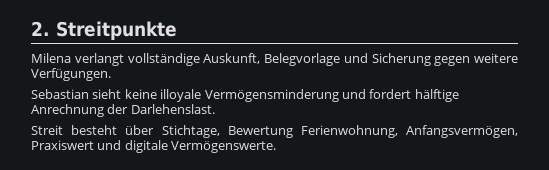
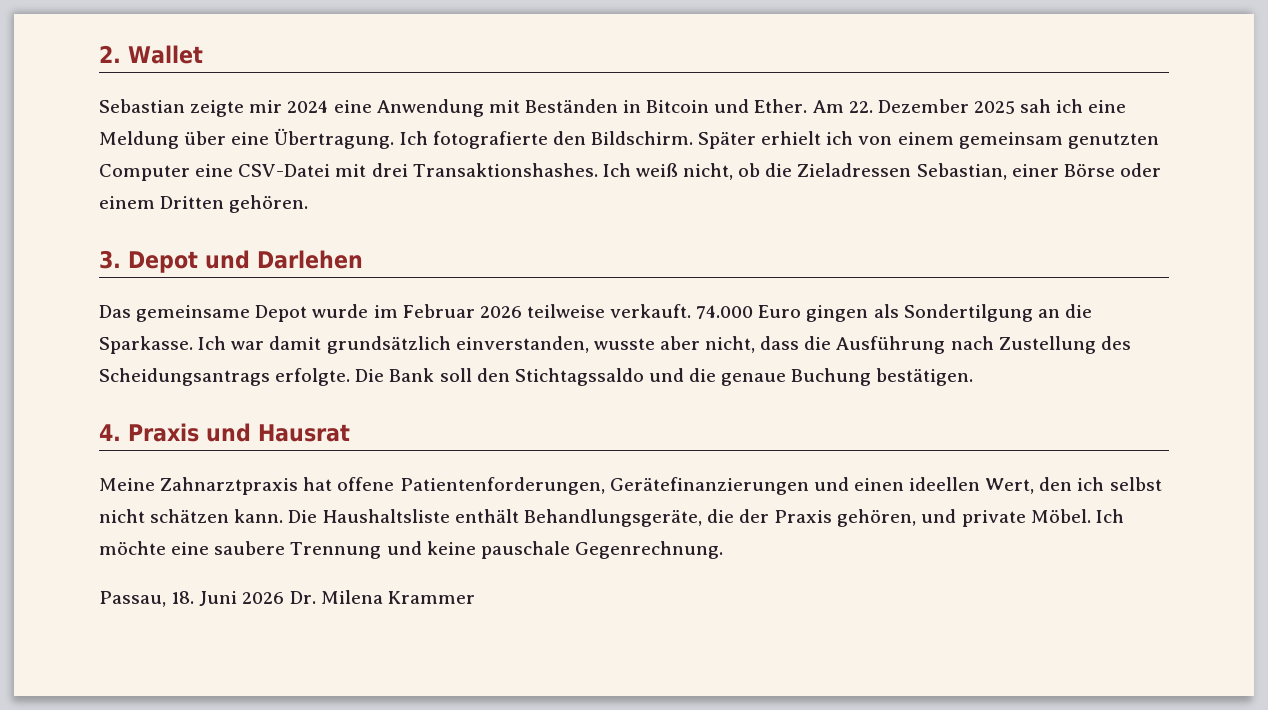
[56,21,177,40] [31,53,518,66] [31,68,111,81] [31,89,459,102] [31,104,215,117] [31,125,518,138] [31,140,277,153] Streitpunkte // Milena verlangt vollständige Auskunft, Belegvorlage und Sicherung gegen weitere Verfügungen. // Sebastian sieht keine illoyale Vermögensminderung und fordert hälftige Anrechnung der Darlehenslast. // Streit besteht über Stichtage, Bewertung Ferienwohnung, Anfangsvermögen, Praxiswert und digitale Vermögenswerte. -> [128,45,203,64] [99,99,1127,117] [99,128,1159,149] [99,163,1161,181] [99,195,309,213] [99,250,363,273] [99,304,1092,322] [99,336,1131,354] [99,368,974,386] [99,423,350,442] [99,477,1162,495] [99,509,1124,527] [99,541,723,559] [99,590,475,607] Wallet // Sebastian zeigte mir 2024 eine Anwendung mit Beständen in Bitcoin und Ether. Am 22. Dezember 2025 sah ich eine Meldung über eine Übertragung. Ich fotografierte den Bildschirm. Später erhielt ich von einem gemeinsam genutzten Computer eine CSV-Datei mit drei Transaktionshashes. Ich weiß nicht, ob die Zieladressen Sebastian, einer Börse oder einem Dritten gehören. // 3. Depot und Darlehen // Das gemeinsame Depot wurde im Februar 2026 teilweise verkauft. 74.000 Euro gingen als Sondertilgung an die Sparkasse. Ich war damit grundsätzlich einverstanden, wusste aber nicht, dass die Ausführung nach Zustellung des Scheidungsantrags erfolgte. Die Bank soll den Stichtagssaldo und die genaue Buchung bestätigen. // 4. Praxis und Hausrat // Meine Zahnarztpraxis hat offene Patientenforderungen, Gerätefinanzierungen und einen ideellen Wert, den ich selbst nicht schätzen kann. Die Haushaltsliste enthält Behandlungsgeräte, die der Praxis gehören, und private Möbel. Ich möchte eine saubere Trennung und keine pauschale Gegenrechnung. // Passau, 18. Juni 2026 Dr. Milena Krammer

